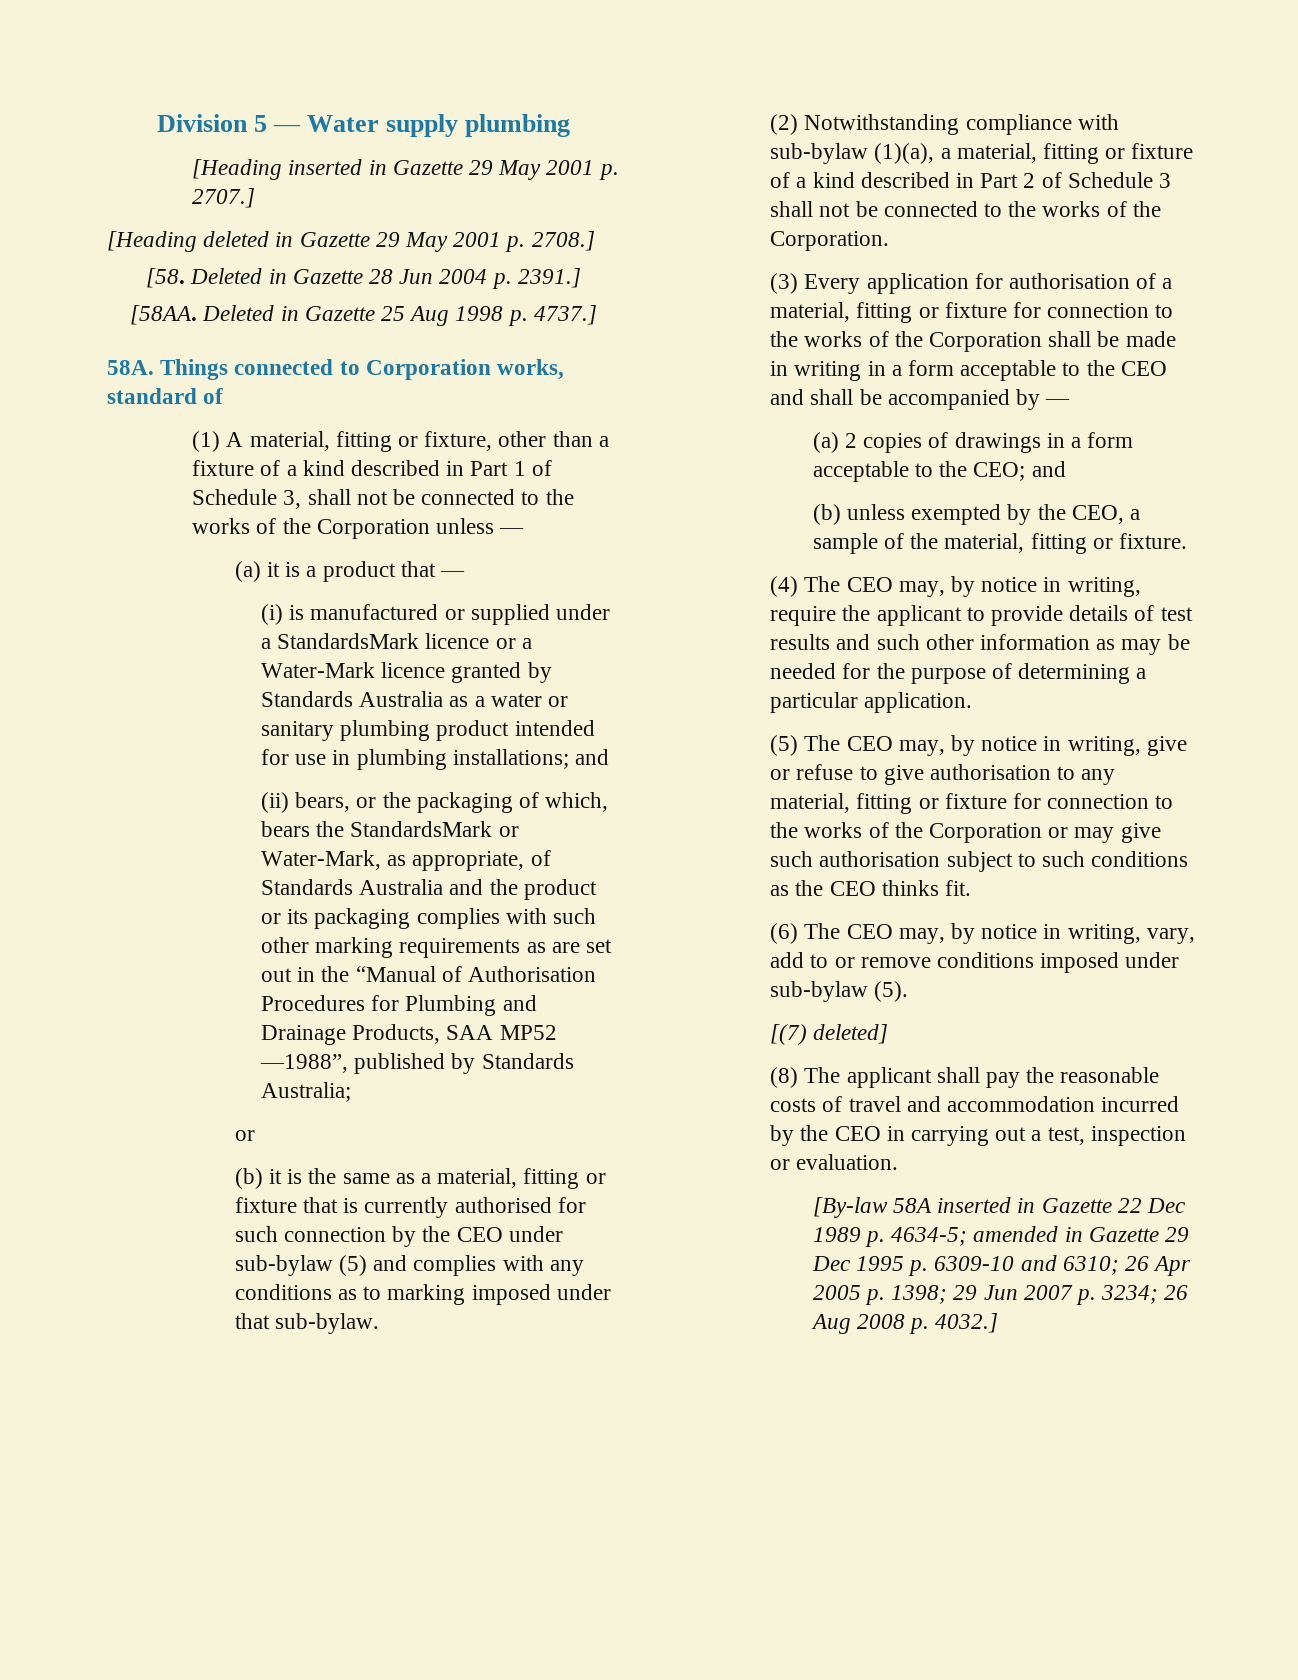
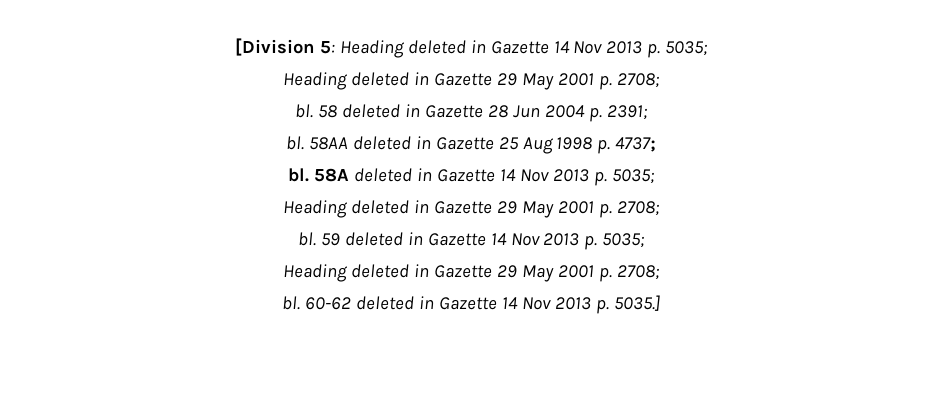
[156,114,571,137] [192,159,619,180] [192,188,256,208] [107,231,595,252] [146,268,263,288] Division 5 — Water supply plumbing // [Heading inserted in Gazette 29 May 2001 p. 2707.] // [Heading deleted in Gazette 29 May 2001 p. 2708.] // [58. Deleted -> [234,38,709,58] [283,72,660,90] [295,104,401,118] [Division 5: Heading deleted in Gazette 14 Nov 2013 p. 5035; // Heading deleted in Gazette 29 May 2001 p. 2708; // bl. 58 deleted
[517,268,581,288] [130,305,275,325] 2391.] // [58AA. Deleted -> [606,105,648,120] [285,136,411,150] 2391; // bl. 58AA deleted
[533,305,597,325] [107,359,565,380] [107,388,224,404] [192,431,609,452] [192,460,552,476] [192,489,574,509] [192,518,525,539] [234,561,465,582] [260,604,610,625] [260,633,532,649] [260,662,552,683] [260,691,568,707] [260,720,595,741] [260,749,609,770] [260,792,609,813] [260,821,519,837] [260,850,551,871] [260,879,597,900] [260,908,596,929] [260,937,612,958] [260,966,596,982] [260,995,537,1016] [260,1024,557,1045] [259,1053,574,1074] [260,1082,351,1102] [234,1130,255,1141] [234,1168,606,1189] [234,1197,586,1218] [234,1226,563,1247] [234,1255,584,1276] [234,1284,611,1305] [234,1313,379,1334] [770,114,1119,135] [770,143,1194,164] [770,172,1171,188] [770,201,1161,217] [770,231,890,251] [770,273,1173,294] [770,302,1174,323] [770,331,1176,352] [770,360,1167,381] [770,389,1071,410] [812,432,1134,453] [812,461,1066,482] [812,504,1140,525] [812,533,1187,554] [770,576,1141,597] [770,605,1193,626] [770,634,1190,655] [770,663,1147,684] [770,692,973,713] [770,735,1187,756] [770,764,1116,785] [770,793,1174,814] [770,822,1161,843] [770,851,1189,872] [770,880,971,896] [770,923,1195,944] [770,952,1180,973] [770,981,909,1002] [770,1024,889,1045] [770,1067,1160,1088] [770,1096,1180,1112] [770,1125,1186,1146] [770,1154,899,1170] [812,1197,1185,1218] [812,1226,1189,1247] [811,1255,1192,1276] [812,1285,1189,1305] [810,1313,999,1334] 4737.] // 58A. Things connected to Corporation works, standard of // (1) A material, fitting or fixture, other than a fixture of a kind described in Part 1 of Schedule 3, shall not be connected to the works of the Corporation unless — // (a) it is a product that — // (i) is manufactured or supplied under a StandardsMark licence or a Water-Mark licence granted by Standards Australia as a water or sanitary plumbing product intended for use in plumbing installations; and // (ii) bears, or the packaging of which, bears the StandardsMark or Water-Mark, as appropriate, of Standards Australia and the product or its packaging complies with such other marking requirements as are set out in the “Manual of Authorisation Procedures for Plumbing and Drainage Products, SAA MP52 —1988”, published by Standards Australia; // or // (b) it is the same as a material, fitting or fixture that is currently authorised for such connection by the CEO under sub-bylaw (5) and complies with any conditions as to marking imposed under that sub-bylaw. // (2) Notwithstanding compliance with sub-bylaw (1)(a), a material, fitting or fixture of a kind described in Part 2 of Schedule 3 shall not be connected to the works of the Corporation. // (3) Every application for authorisation of a material, fitting or fixture for connection to the works of the Corporation shall be made in writing in a form acceptable to the CEO and shall be accompanied by — // (a) 2 copies of drawings in a form acceptable to the CEO; and // (b) unless exempted by the CEO, a sample of the material, fitting or fixture. // (4) The CEO may, by notice in writing, require the applicant to provide details of test results and such other information as may be needed for the purpose of determining a particular application. // (5) The CEO may, by notice in writing, give or refuse to give authorisation to any material, fitting or fixture for connection to the works of the Corporation or may give such authorisation subject to such conditions as the CEO thinks fit. // (6) The CEO may, by notice in writing, vary, add to or remove conditions imposed under sub-bylaw (5). // [(7) deleted] // (8) The applicant shall pay the reasonable costs of travel and accommodation incurred by the CEO in carrying out a test, inspection or evaluation. // [By-law 58A inserted in Gazette 22 Dec 1989 p. 4634-5; amended in Gazette 29 Dec 1995 p. 6309-10 and 6310; 26 Apr 2005 p. 1398; 29 Jun 2007 p. 3234; 26 Aug 2008 p. 4032.] -> [615,137,657,152] [288,168,655,186] [283,200,660,218] [297,232,646,250] [283,264,660,282] [282,295,660,314] 4737; // bl. 58A deleted in Gazette 14 Nov 2013 p. 5035; // Heading deleted in Gazette 29 May 2001 p. 2708; // bl. 59 deleted in Gazette 14 Nov 2013 p. 5035; // Heading deleted in Gazette 29 May 2001 p. 2708; // bl. 60-62 deleted in Gazette 14 Nov 2013 p. 5035.]

